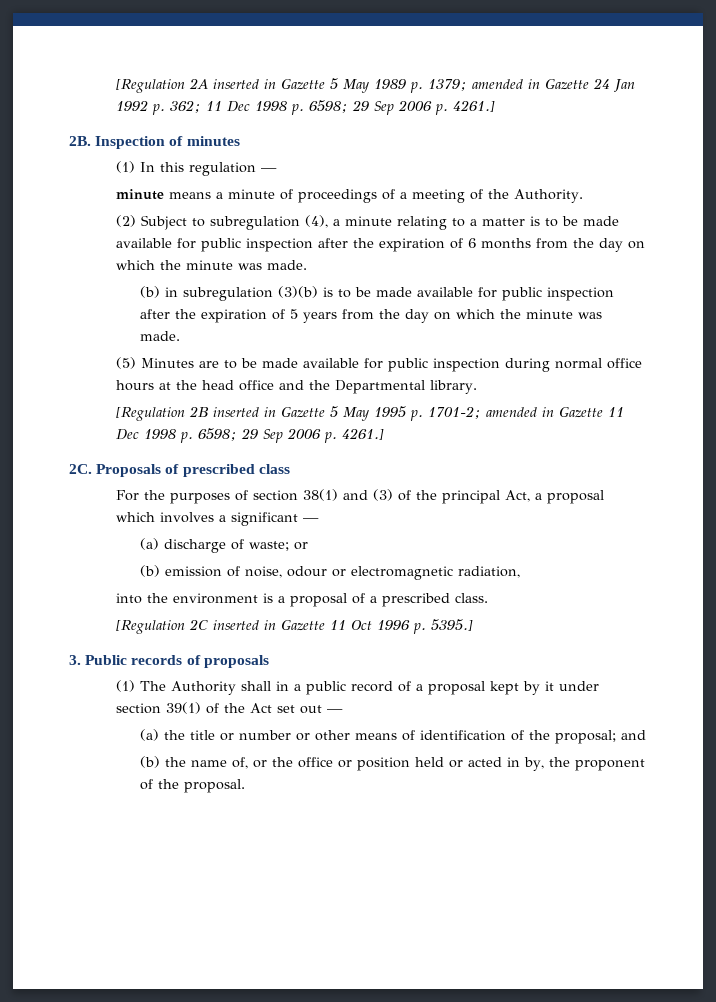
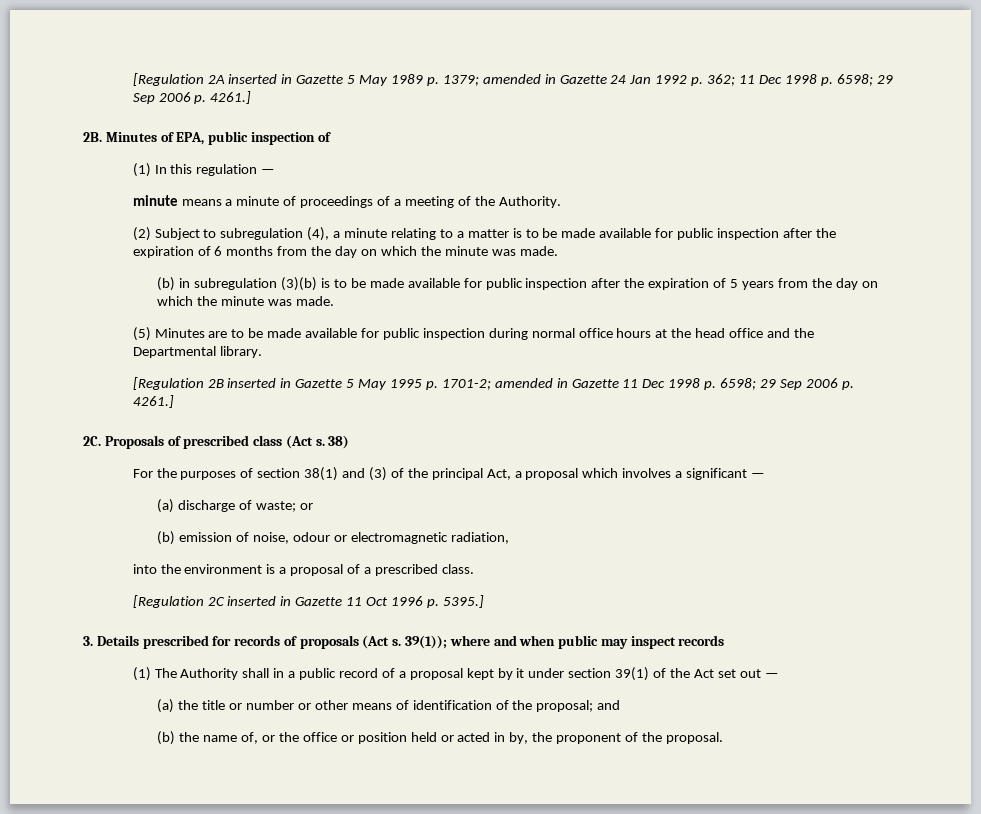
[95,136,240,149] Inspection of minutes -> [105,131,331,145] Minutes of EPA, public inspection of
(290, 469) none -> [285,435,350,449] (Act s. 38)
[85,655,128,665] Public -> [96,635,232,649] Details prescribed for
(269, 661) none -> [362,635,725,649] (Act s. 39(1)); where and when public may inspect records

